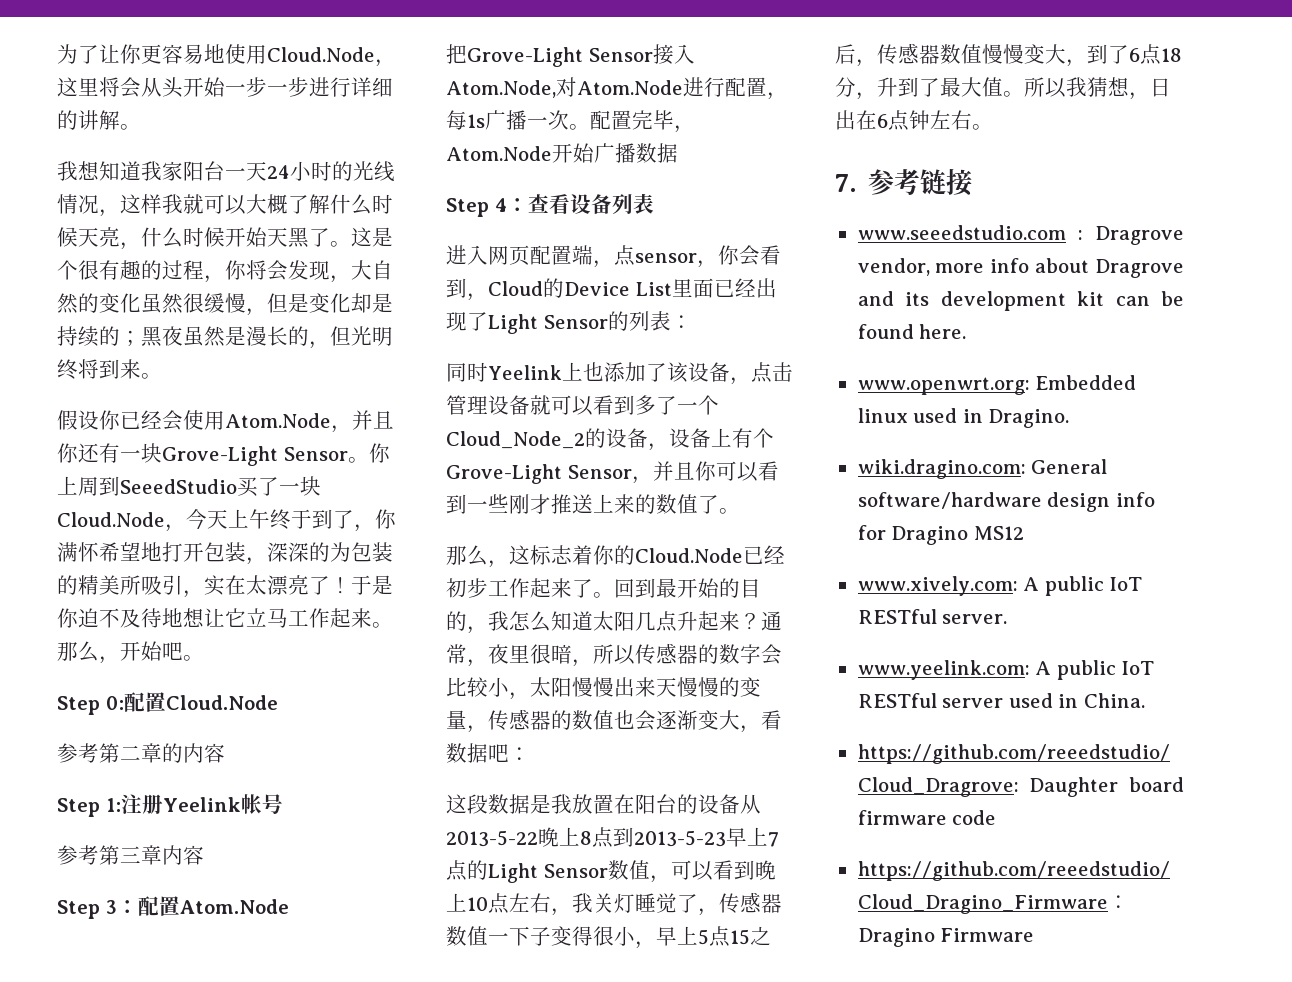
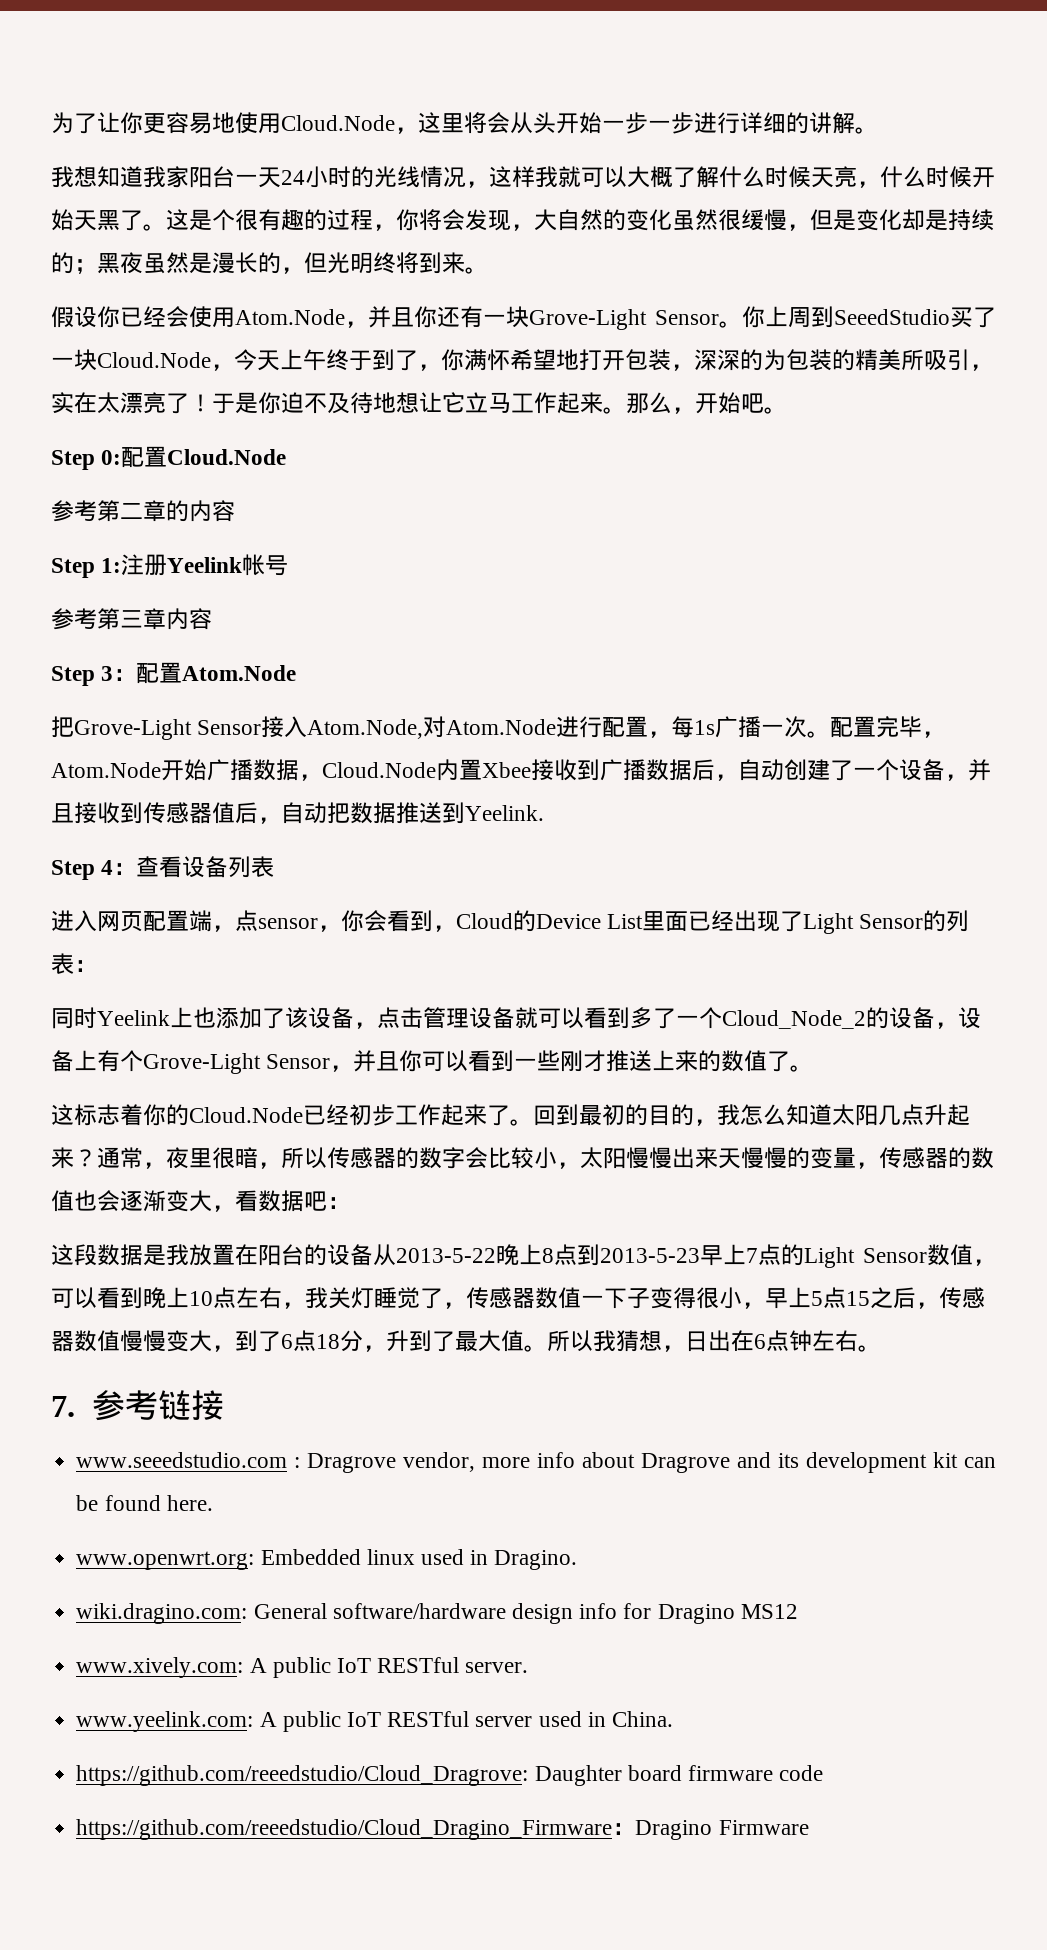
(678, 153) none -> [299,759,991,781] [51,802,544,824] ，Cloud.Node内置Xbee接收到广播数据后，自动创建了一个设备，并且接收到传感器值后，自动把数据推送到Yeelink.
[446,545,509,568] 那么， -> (814, 1068) none
[677,578,720,598] 开始 -> [602,1104,625,1126] 初

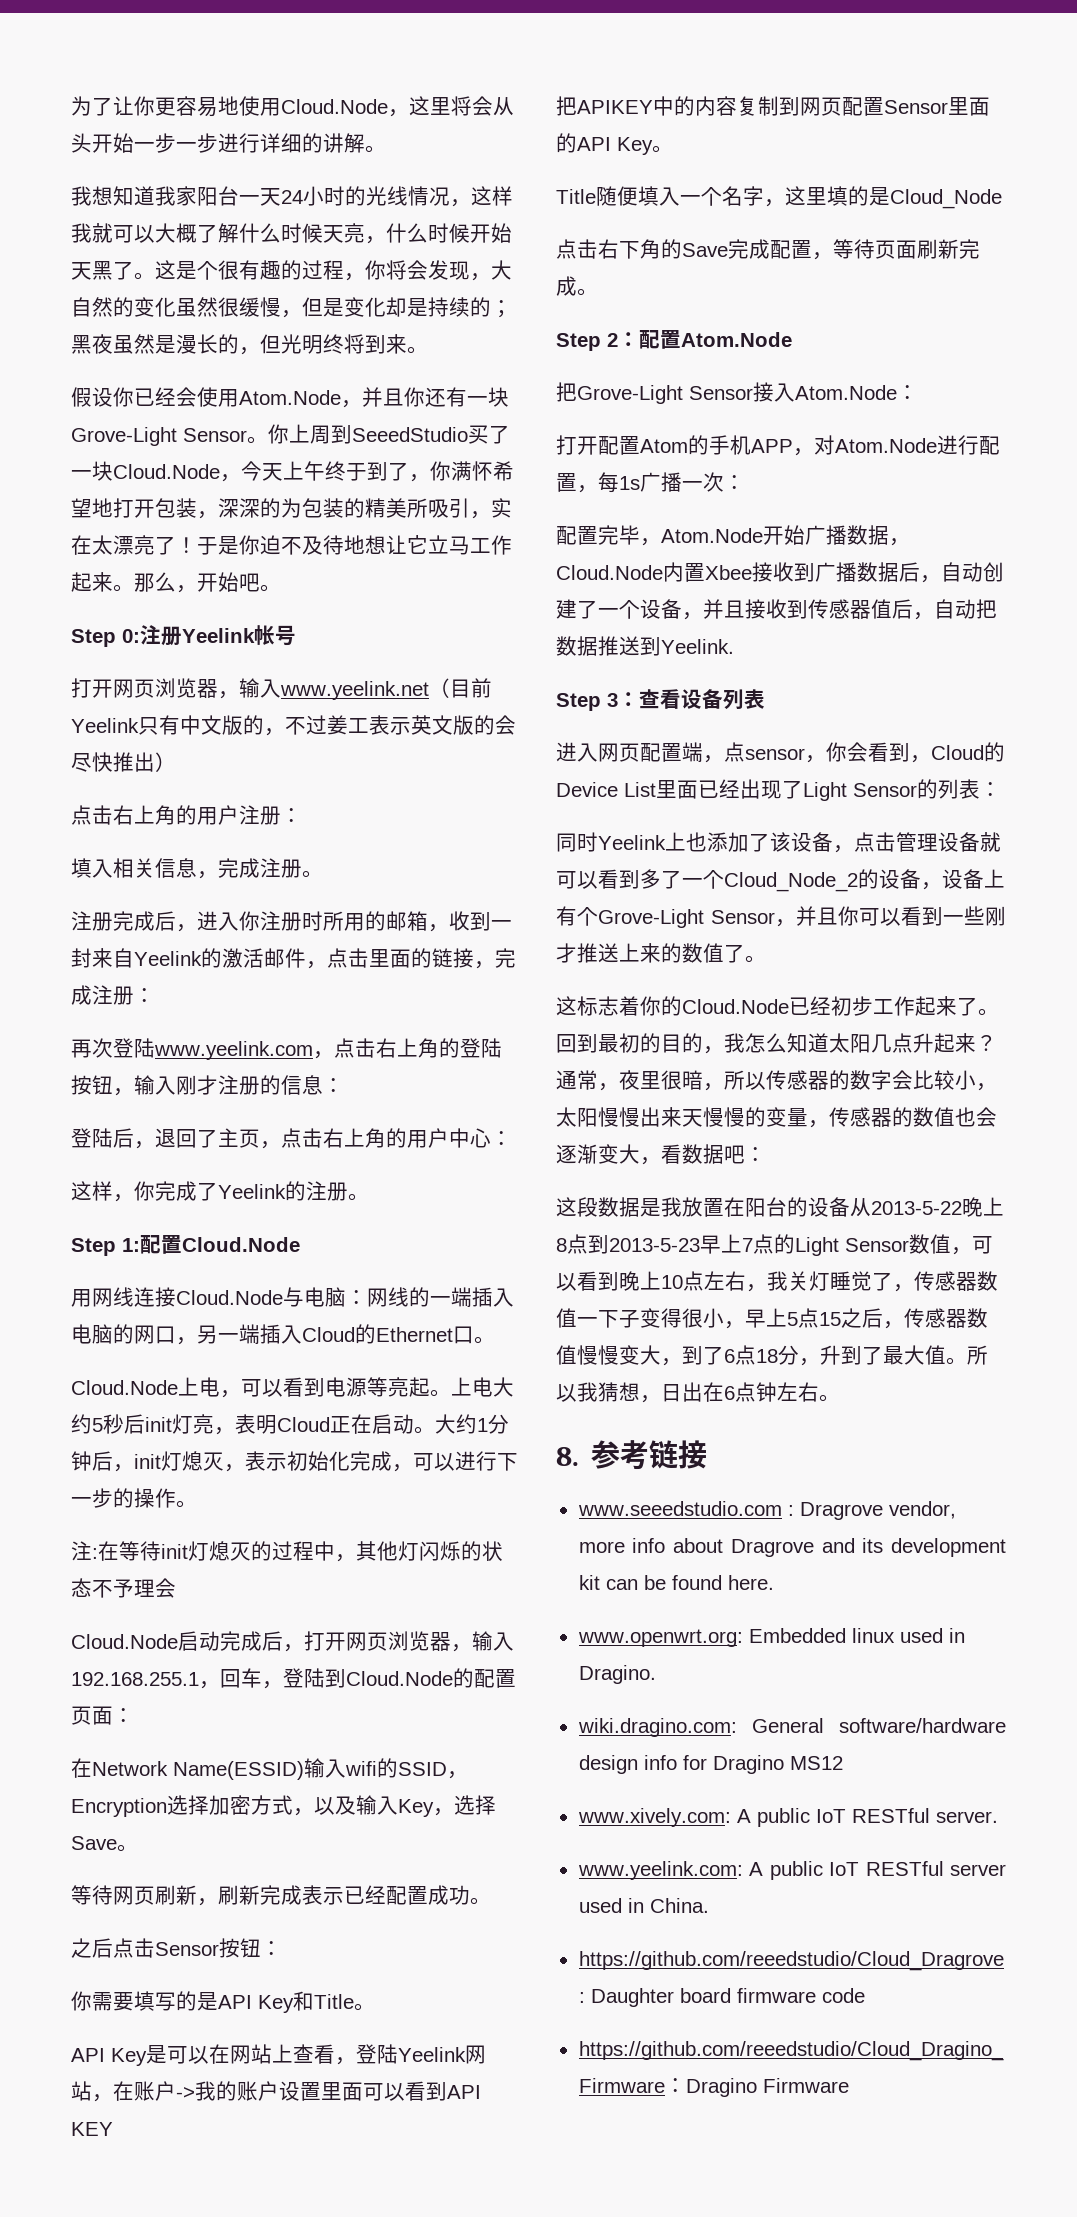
[121,446,287,468] [51,500,235,522] [51,554,289,578] [51,608,212,630] [51,666,114,686] 配置Cloud.Node // 参考第二章的内容 // Step 1:注册Yeelink帐号 // 参考第三章内容 // Step 3 -> [140,625,296,646] [71,678,492,700] [71,715,516,736] [71,752,176,772] [71,805,302,825] [71,858,323,879] [71,911,512,932] [71,948,516,969] [71,985,155,1005] [71,1038,502,1060] [71,1075,344,1096] [71,1128,512,1149] [71,1181,369,1202] [71,1235,300,1256] [71,1287,514,1307] [71,1324,495,1345] [71,1377,514,1398] [71,1414,509,1435] [71,1451,518,1472] [71,1488,197,1508] [71,1541,503,1562] [71,1578,176,1598] [71,1631,514,1652] [71,1668,516,1689] [71,1706,134,1725] [71,1758,468,1780] [71,1795,496,1817] [71,1836,138,1852] [71,1885,491,1906] [71,1938,282,1958] [71,1991,375,2013] [71,2044,486,2066] [71,2081,481,2102] [71,2122,113,2136] [556,96,990,116] [556,133,673,155] [556,186,1002,209] [556,239,980,260] [556,276,598,296] [556,333,618,351] 注册Yeelink帐号 // 打开网页浏览器，输入www.yeelink.net（目前Yeelink只有中文版的，不过姜工表示英文版的会尽快推出） // 点击右上角的用户注册： // 填入相关信息，完成注册。 // 注册完成后，进入你注册时所用的邮箱，收到一封来自Yeelink的激活邮件，点击里面的链接，完成注册： // 再次登陆www.yeelink.com，点击右上角的登陆按钮，输入刚才注册的信息： // 登陆后，退回了主页，点击右上角的用户中心： // 这样，你完成了Yeelink的注册。 // Step 1:配置Cloud.Node // 用网线连接Cloud.Node与电脑：网线的一端插入电脑的网口，另一端插入Cloud的Ethernet口。 // Cloud.Node上电，可以看到电源等亮起。上电大约5秒后init灯亮，表明Cloud正在启动。大约1分钟后，init灯熄灭，表示初始化完成，可以进行下一步的操作。 // 注:在等待init灯熄灭的过程中，其他灯闪烁的状态不予理会 // Cloud.Node启动完成后，打开网页浏览器，输入192.168.255.1，回车，登陆到Cloud.Node的配置页面： // 在Network Name(ESSID)输入wifi的SSID，Encryption选择加密方式，以及输入Key，选择Save。 // 等待网页刷新，刷新完成表示已经配置成功。 // 之后点击Sensor按钮： // 你需要填写的是API Key和Title。 // API Key是可以在网站上查看，登陆Yeelink网站，在账户->我的账户设置里面可以看到API KEY // 把APIKEY中的内容复制到网页配置Sensor里面的API Key。 // Title随便填入一个名字，这里填的是Cloud_Node // 点击右下角的Save完成配置，等待页面刷新完成。 // Step 2
[307,719,424,739] Atom.Node, -> [795,385,918,400] [556,435,814,456] Atom.Node： // 打开配置Atom的手机APP，
[807,731,831,738] 。 -> [724,475,745,490] ： //
[101,860,114,875] 4 -> [607,693,618,707] 3
[51,1396,75,1417] 7. -> [556,1447,579,1466] 8.

